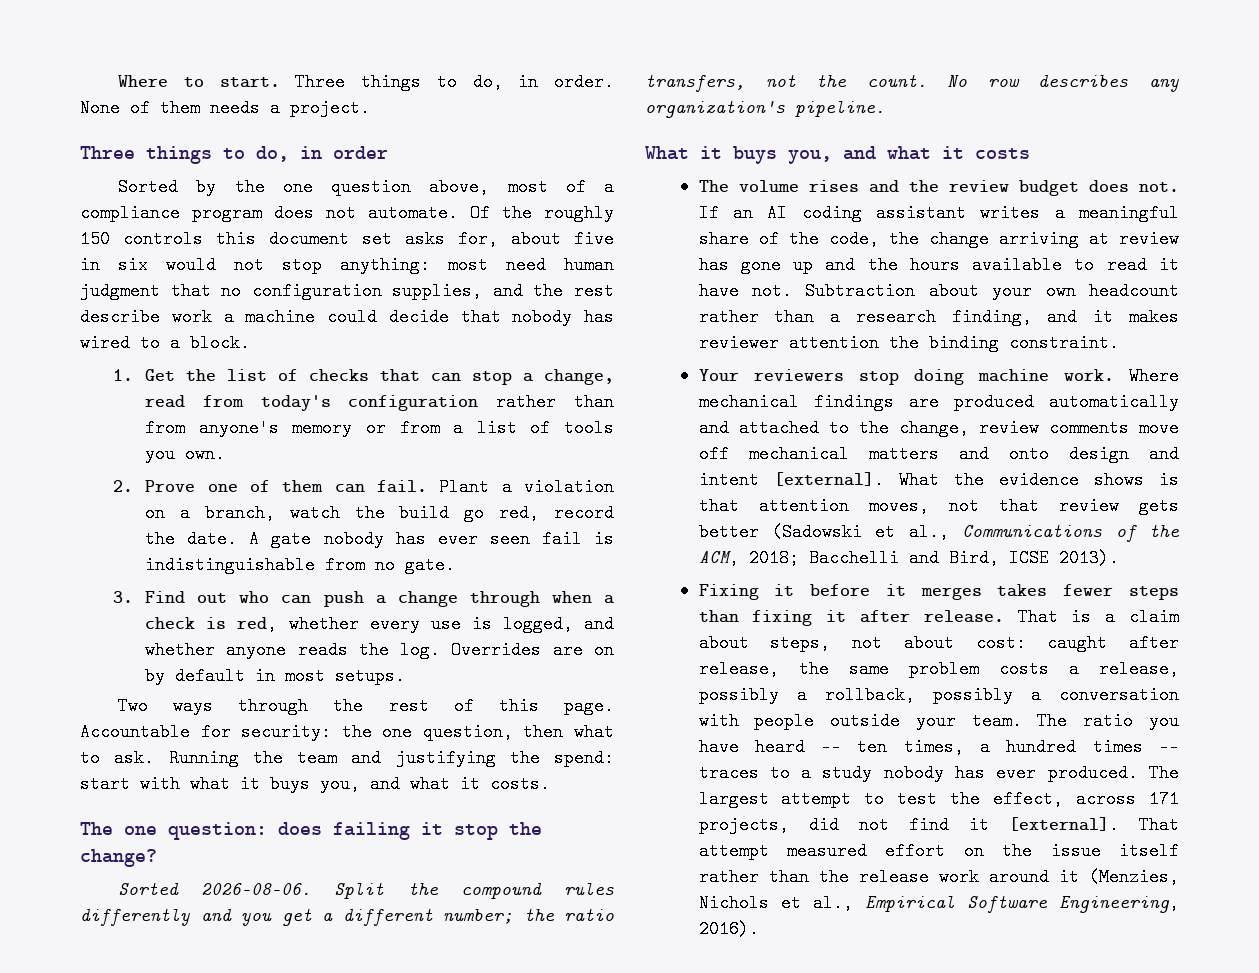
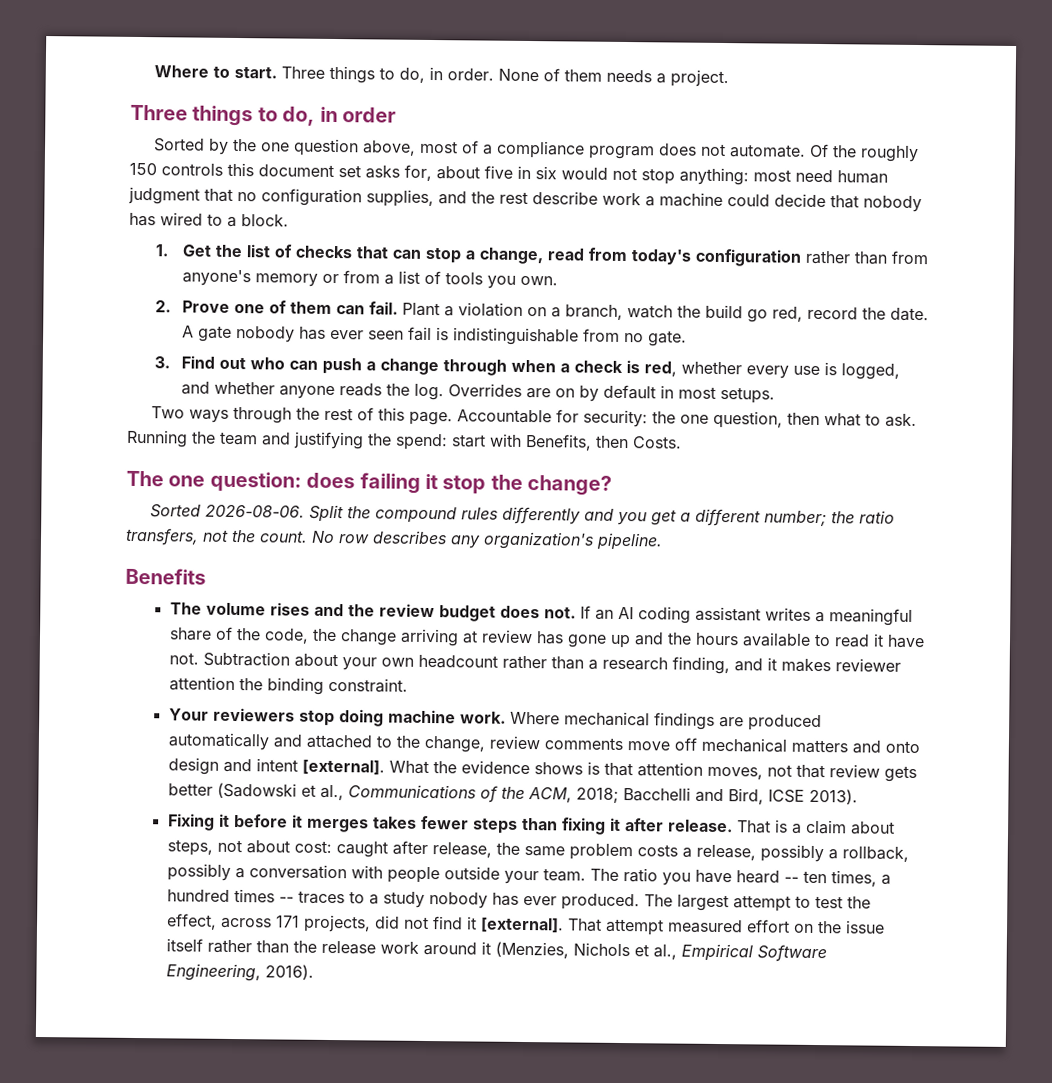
[190,775,550,793] what it buys you, and what it costs. -> [525,433,682,451] Benefits, then Costs.
[645,146,1030,164] What it buys you, and what it costs -> [125,567,206,585] Benefits

